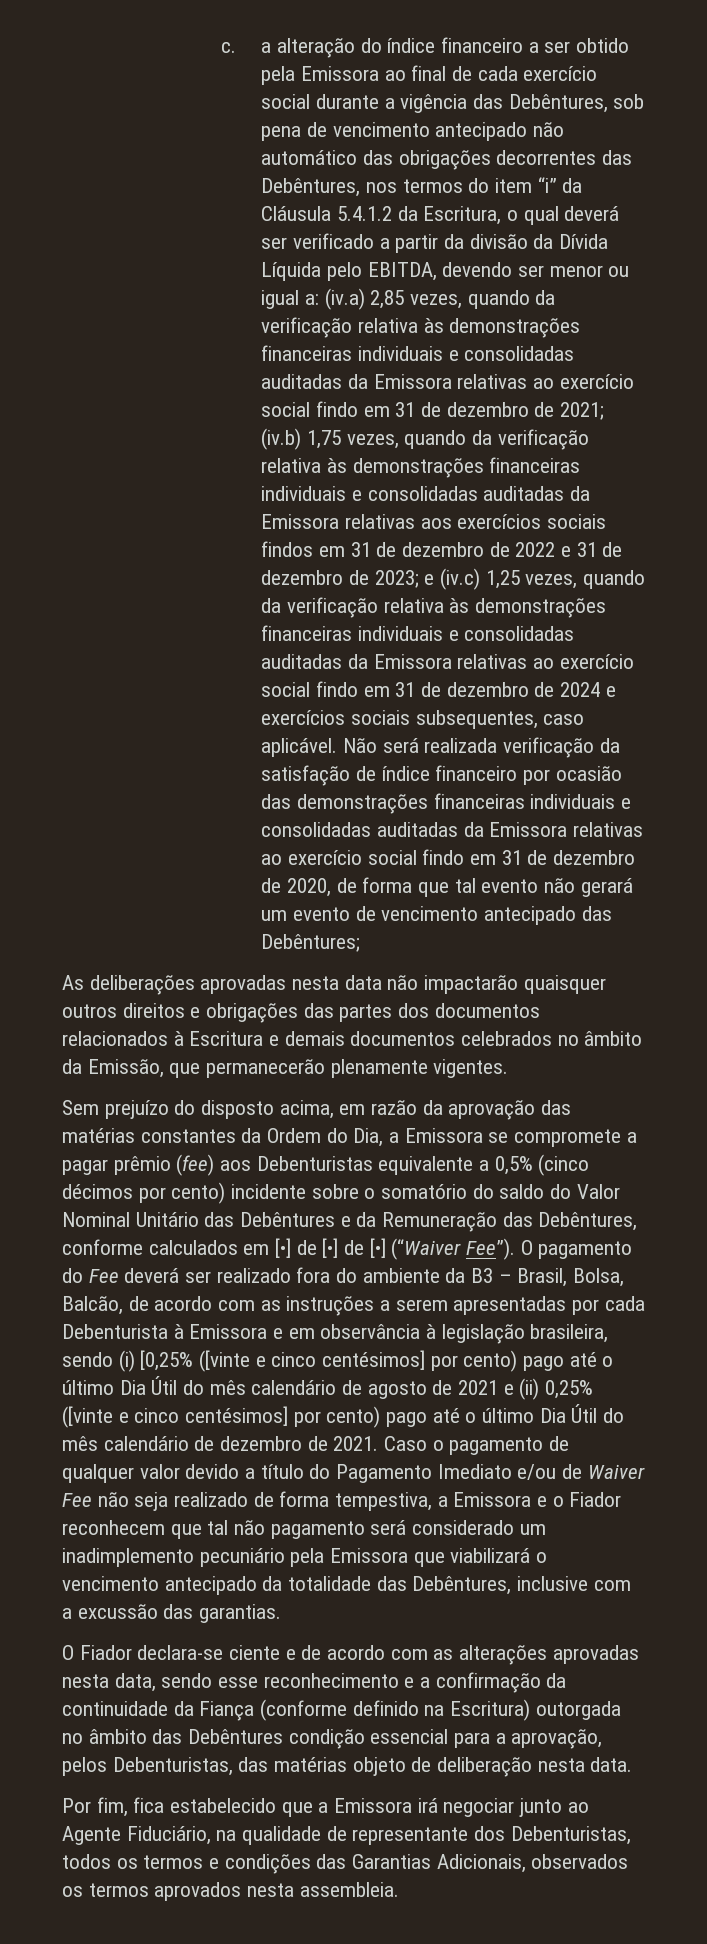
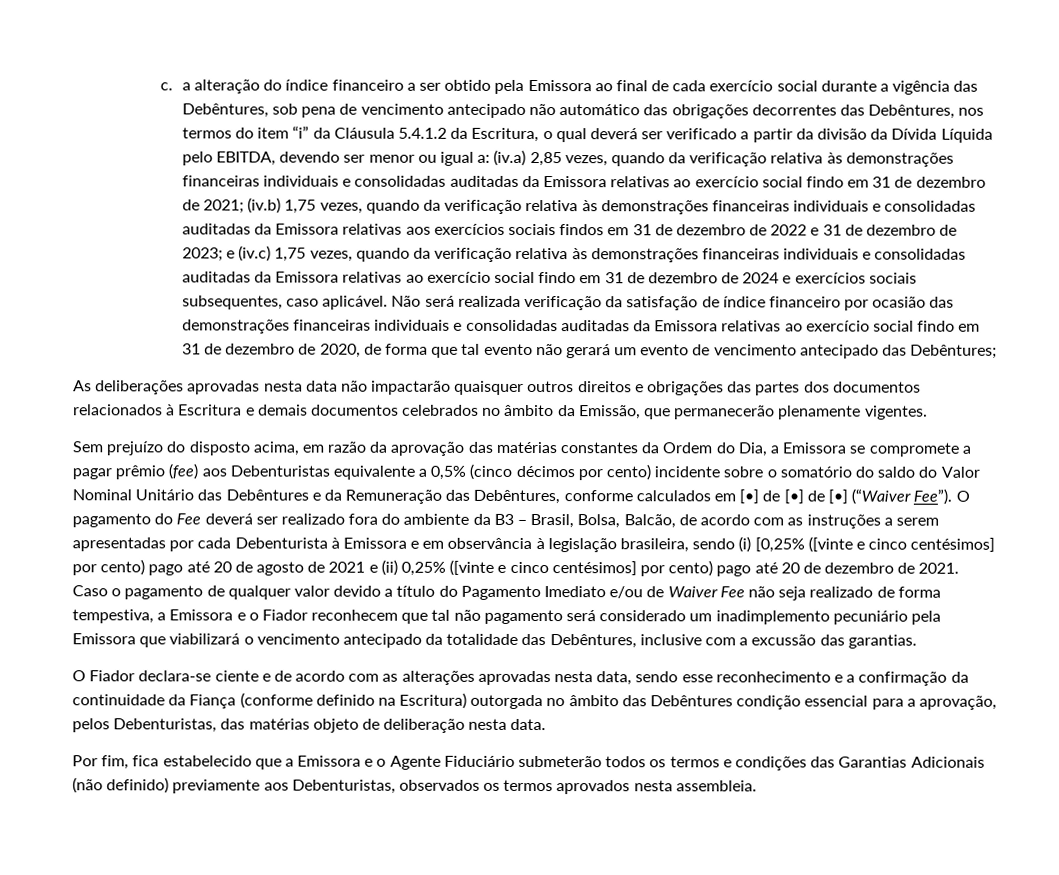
[485,570,520,589] 1,25 -> [274,247,307,262] 1,75
[602,1356,614,1367] [62,1376,337,1395] o último Dia Útil do mês calendário -> [212,561,232,573] 20
[465,1404,625,1423] [62,1436,189,1451] o último Dia Útil do mês calendário -> [780,562,800,574] 20
[417,1798,589,1817] [62,1826,631,1845] irá negociar junto ao Agente Fiduciário, na qualidade de representante dos Debenturistas, -> [364,755,603,770] e o Agente Fiduciário submeterão
[436,1854,526,1873] Adicionais, -> [910,756,985,768] [72,777,396,794] Adicionais (não definido) previamente aos Debenturistas,

